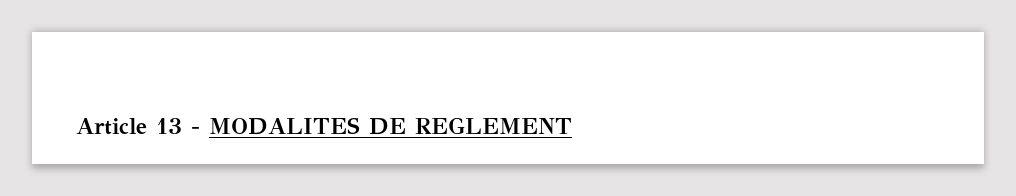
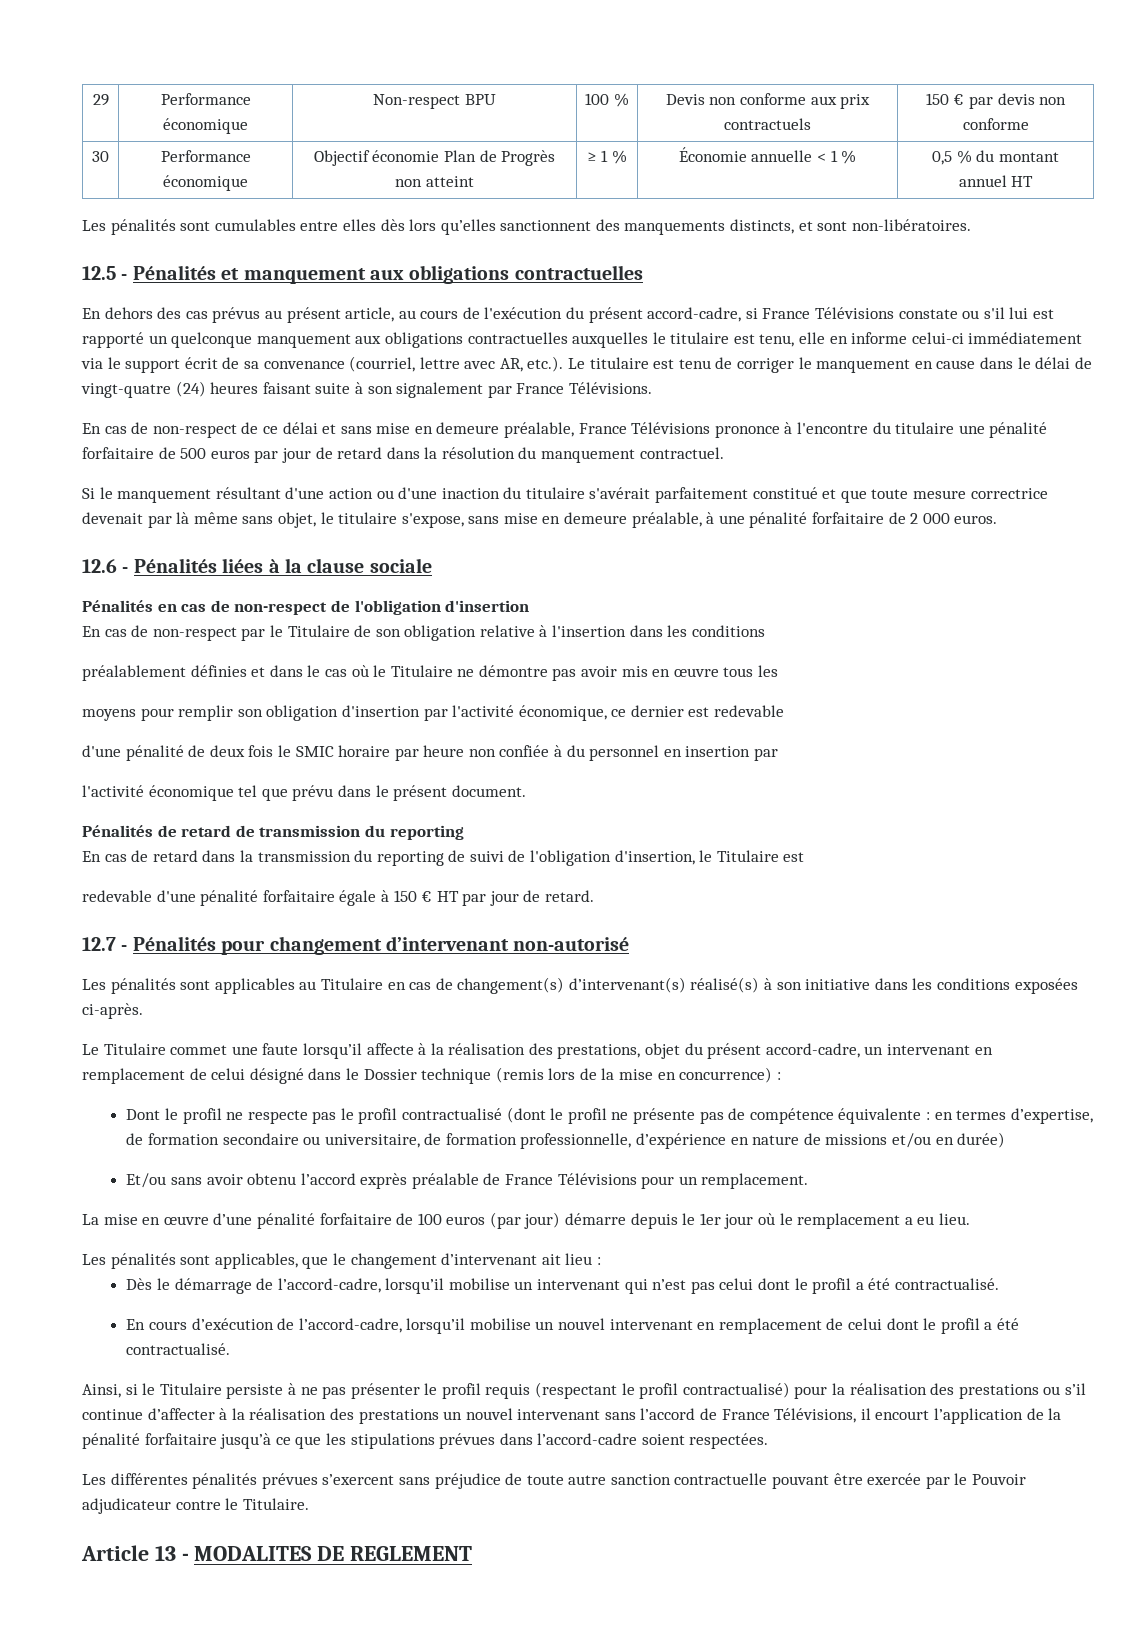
(76, 126) none -> [92,94,109,106] [160,93,251,105] [163,118,248,134] [373,94,496,109] [585,93,629,107] [665,93,871,109] [724,118,811,130] [925,93,1067,109] [962,118,1029,130] [92,151,109,162] [160,150,251,162] [163,175,248,191] [313,150,556,166] [395,176,474,187] [587,150,627,164] [678,147,857,164] [932,150,1059,165] [958,175,1034,187] [82,219,971,235] [82,265,643,284] [82,307,1054,323] [82,332,1083,348] [81,356,1092,373] [81,381,652,398] [82,422,1048,438] [82,447,724,463] [82,487,1048,503] [82,512,998,528] [82,558,432,573] [82,600,530,615] [82,625,765,641] [82,665,779,681] [82,705,785,721] [82,745,779,761] [82,785,526,801] [82,825,464,840] [82,850,805,866] [82,890,595,906] [82,936,630,955] [82,977,1078,994] [82,1003,143,1019] [82,1043,993,1059] [82,1067,781,1084] [126,1107,1093,1124] [126,1132,1006,1149] [126,1173,809,1189] [82,1212,970,1229] [82,1253,601,1269] [126,1278,999,1294] [126,1318,1019,1334] [126,1343,231,1355] [82,1382,1086,1399] [82,1408,1062,1424] [82,1433,769,1449] [82,1473,1027,1489] [82,1498,309,1514] 29 | Performance économique | Non-respect BPU | 100 % | Devis non conforme aux prix contractuels | 150 € par devis non conforme // 30 | Performance économique | Objectif économie Plan de Progrès non atteint | ≥ 1 % | Économie annuelle < 1 % | 0,5 % du montant annuel HT // Les pénalités sont cumulables entre elles dès lors qu’elles sanctionnent des manquements distincts, et sont non-libératoires. // 12.5 - Pénalités et manquement aux obligations contractuelles // En dehors des cas prévus au présent article, au cours de l'exécution du présent accord-cadre, si France Télévisions constate ou s'il lui est rapporté un quelconque manquement aux obligations contractuelles auxquelles le titulaire est tenu, elle en informe celui-ci immédiatement via le support écrit de sa convenance (courriel, lettre avec AR, etc.). Le titulaire est tenu de corriger le manquement en cause dans le délai de vingt-quatre (24) heures faisant suite à son signalement par France Télévisions. // En cas de non-respect de ce délai et sans mise en demeure préalable, France Télévisions prononce à l'encontre du titulaire une pénalité forfaitaire de 500 euros par jour de retard dans la résolution du manquement contractuel. // Si le manquement résultant d'une action ou d'une inaction du titulaire s'avérait parfaitement constitué et que toute mesure correctrice devenait par là même sans objet, le titulaire s'expose, sans mise en demeure préalable, à une pénalité forfaitaire de 2 000 euros. // 12.6 - Pénalités liées à la clause sociale // Pénalités en cas de non-respect de l'obligation d'insertion // En cas de non-respect par le Titulaire de son obligation relative à l'insertion dans les conditions // préalablement définies et dans le cas où le Titulaire ne démontre pas avoir mis en œuvre tous les // moyens pour remplir son obligation d'insertion par l'activité économique, ce dernier est redevable // d'une pénalité de deux fois le SMIC horaire par heure non confiée à du personnel en insertion par // l'activité économique tel que prévu dans le présent document. // Pénalités de retard de transmission du reporting // En cas de retard dans la transmission du reporting de suivi de l'obligation d'insertion, le Titulaire est // redevable d'une pénalité forfaitaire égale à 150 € HT par jour de retard. // 12.7 - Pénalités pour changement d’intervenant non-autorisé // Les pénalités sont applicables au Titulaire en cas de changement(s) d’intervenant(s) réalisé(s) à son initiative dans les conditions exposées ci-après. // Le Titulaire commet une faute lorsqu’il affecte à la réalisation des prestations, objet du présent accord-cadre, un intervenant en remplacement de celui désigné dans le Dossier technique (remis lors de la mise en concurrence) : // Dont le profil ne respecte pas le profil contractualisé (dont le profil ne présente pas de compétence équivalente : en termes d’expertise, de formation secondaire ou universitaire, de formation professionnelle, d’expérience en nature de missions et/ou en durée) // Et/ou sans avoir obtenu l’accord exprès préalable de France Télévisions pour un remplacement. // La mise en œuvre d’une pénalité forfaitaire de 100 euros (par jour) démarre depuis le 1er jour où le remplacement a eu lieu. // Les pénalités sont applicables, que le changement d’intervenant ait lieu : // Dès le démarrage de l’accord-cadre, lorsqu’il mobilise un intervenant qui n’est pas celui dont le profil a été contractualisé. // En cours d’exécution de l’accord-cadre, lorsqu’il mobilise un nouvel intervenant en remplacement de celui dont le profil a été contractualisé. // Ainsi, si le Titulaire persiste à ne pas présenter le profil requis (respectant le profil contractualisé) pour la réalisation des prestations ou s’il continue d’affecter à la réalisation des prestations un nouvel intervenant sans l’accord de France Télévisions, il encourt l’application de la pénalité forfaitaire jusqu’à ce que les stipulations prévues dans l’accord-cadre soient respectées. // Les différentes pénalités prévues s’exercent sans préjudice de toute autre sanction contractuelle pouvant être exercée par le Pouvoir adjudicateur contre le Titulaire. //

